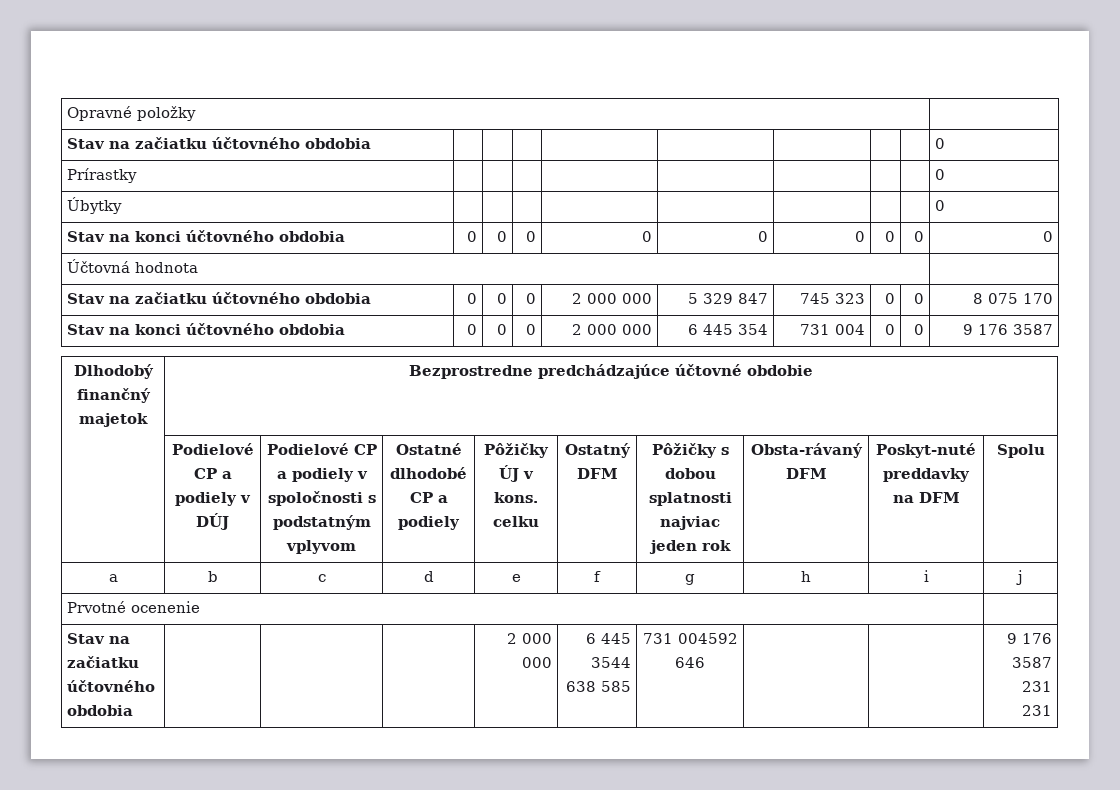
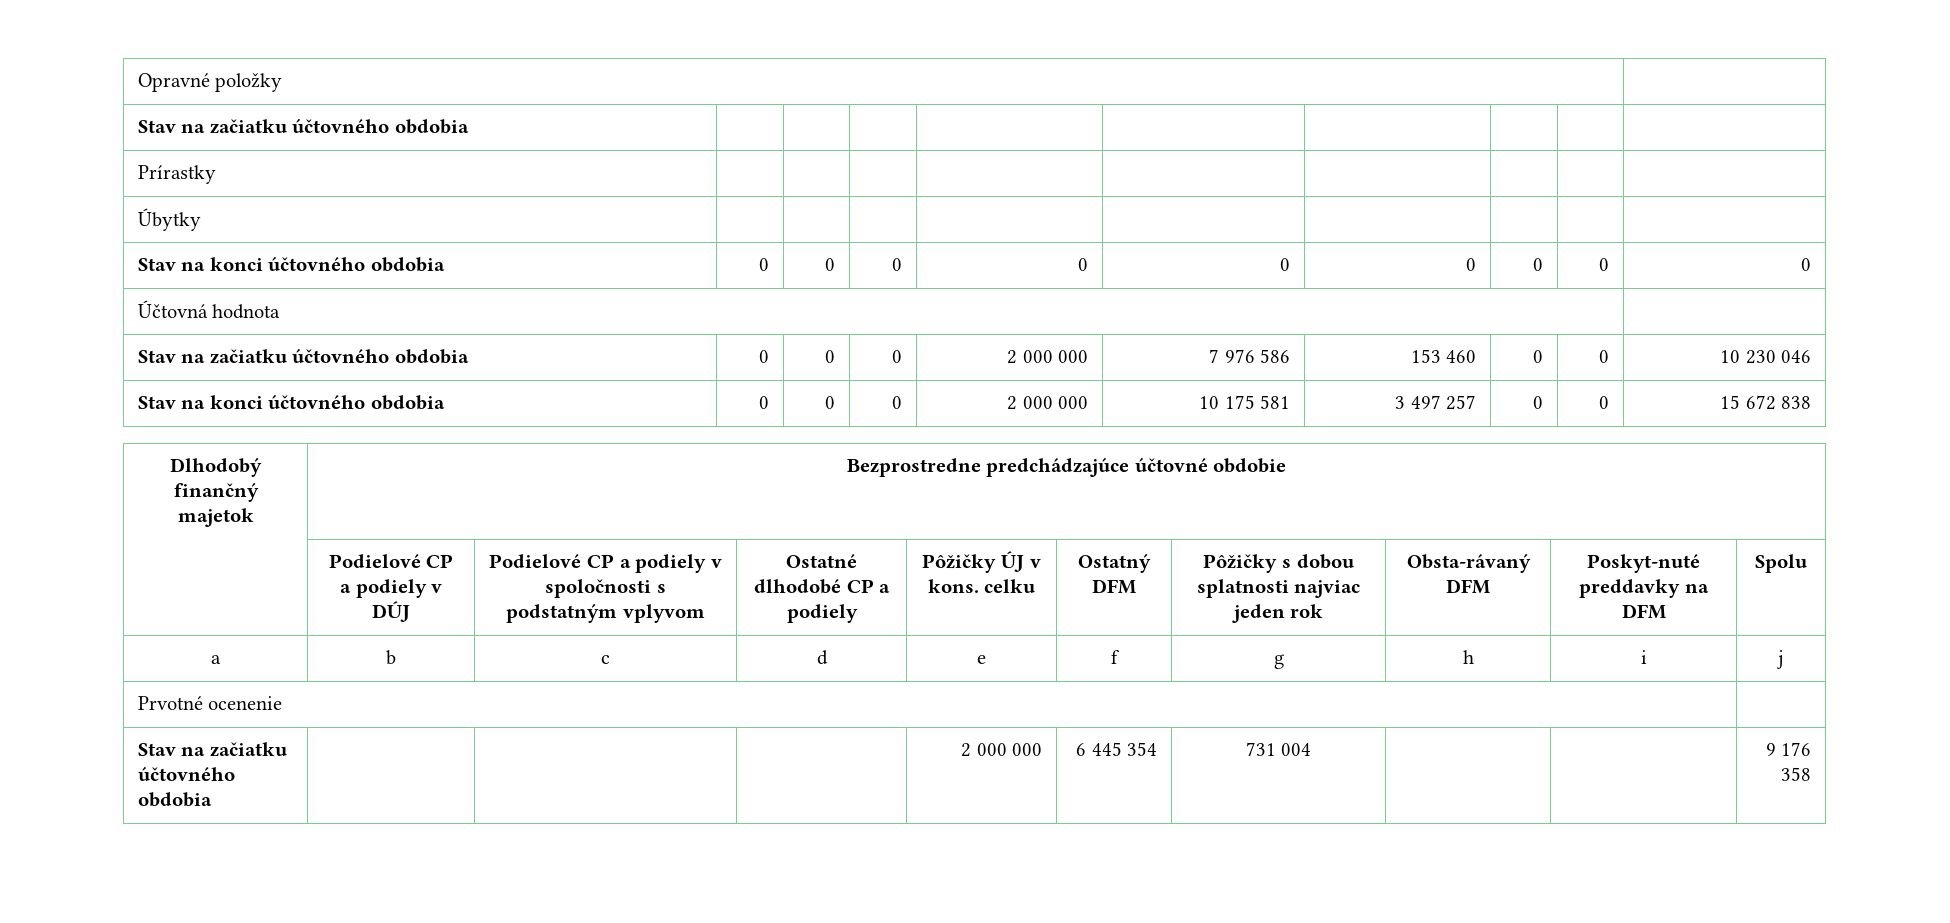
[935,138,946,149] 0 -> (470, 126) none
[935,169,946,180] 0 -> (216, 174) none
[935,200,946,211] 0 -> (201, 219) none
[687,293,768,304] [799,293,865,304] [884,293,895,304] [913,293,924,304] [972,293,1053,304] 5 329 847 | 745 323 | 0 | 0 | 8 075 170 -> [1209,349,1291,363] [1410,349,1477,363] [1533,350,1544,363] [1599,350,1610,363] [1720,350,1812,364] 7 976 586 | 153 460 | 0 | 0 | 10 230 046
[687,324,768,335] [799,324,865,335] [884,324,895,335] [913,324,924,335] [962,324,1053,335] 6 445 354 | 731 004 | 0 | 0 | 9 176 3587 -> [1199,395,1291,409] [1395,395,1477,410] [1533,396,1544,409] [1599,396,1610,409] [1720,395,1812,410] 10 175 581 | 3 497 257 | 0 | 0 | 15 672 838
[590,657,631,668] [565,681,631,692] [642,633,738,644] [675,657,706,668] [1006,633,1052,644] [1011,657,1052,668] [1021,681,1052,692] [1021,705,1052,716] 3544 638 585 | 731 004592 646 | | | 9 176 3587 231 231 -> [1127,742,1158,756] [1245,742,1312,756] [1765,742,1812,756] [1781,767,1812,781] 354 | 731 004 | | | 9 176 358

